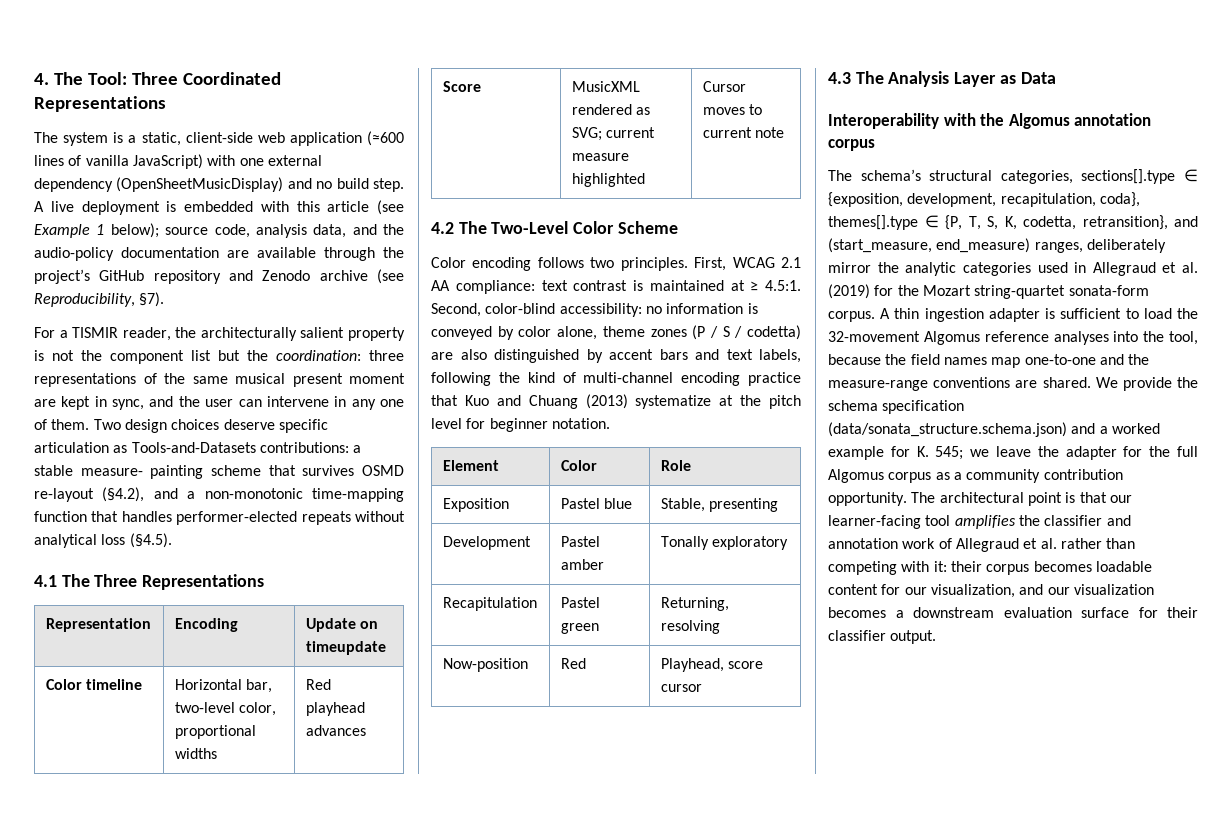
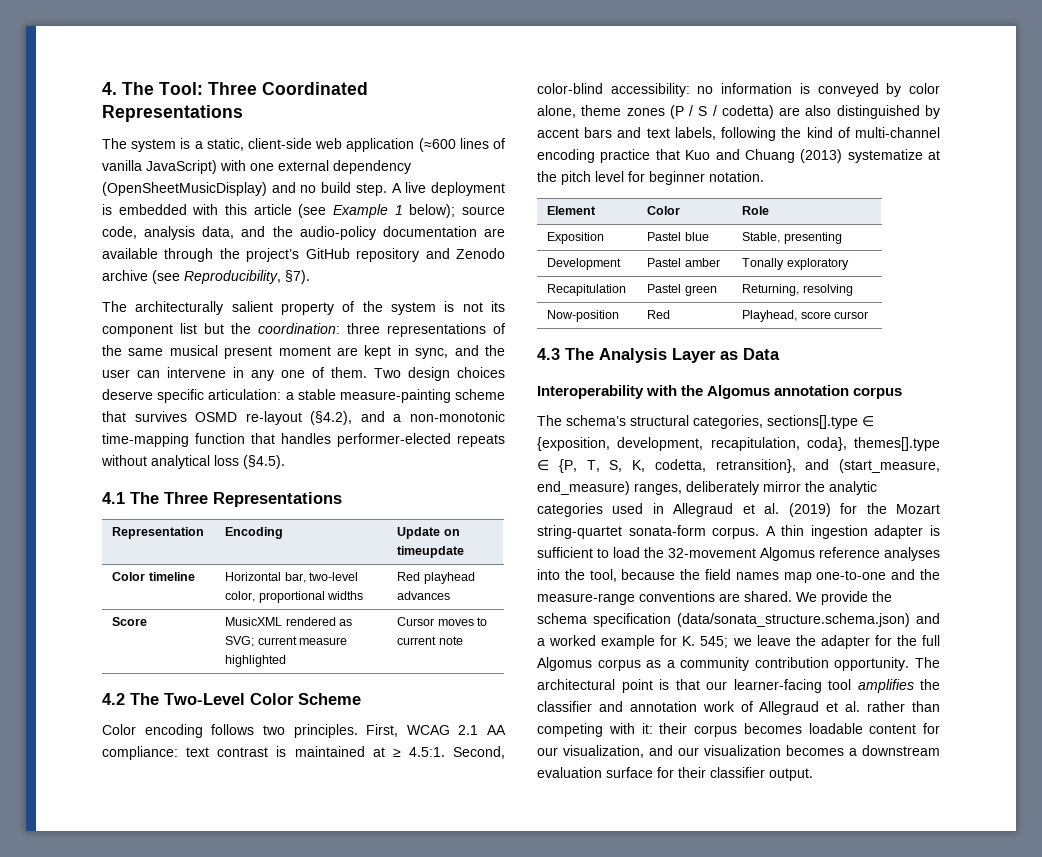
[34,327,405,341] For a TISMIR reader, the architecturally salient property -> [102,301,436,315] The architecturally salient property of the system
[81,350,102,361] the -> [490,301,505,312] its
[34,442,362,453] [34,465,204,479] articulation as Tools-and-Datasets contributions: a stable measure- painting -> [208,389,451,403] articulation: a stable measure-painting

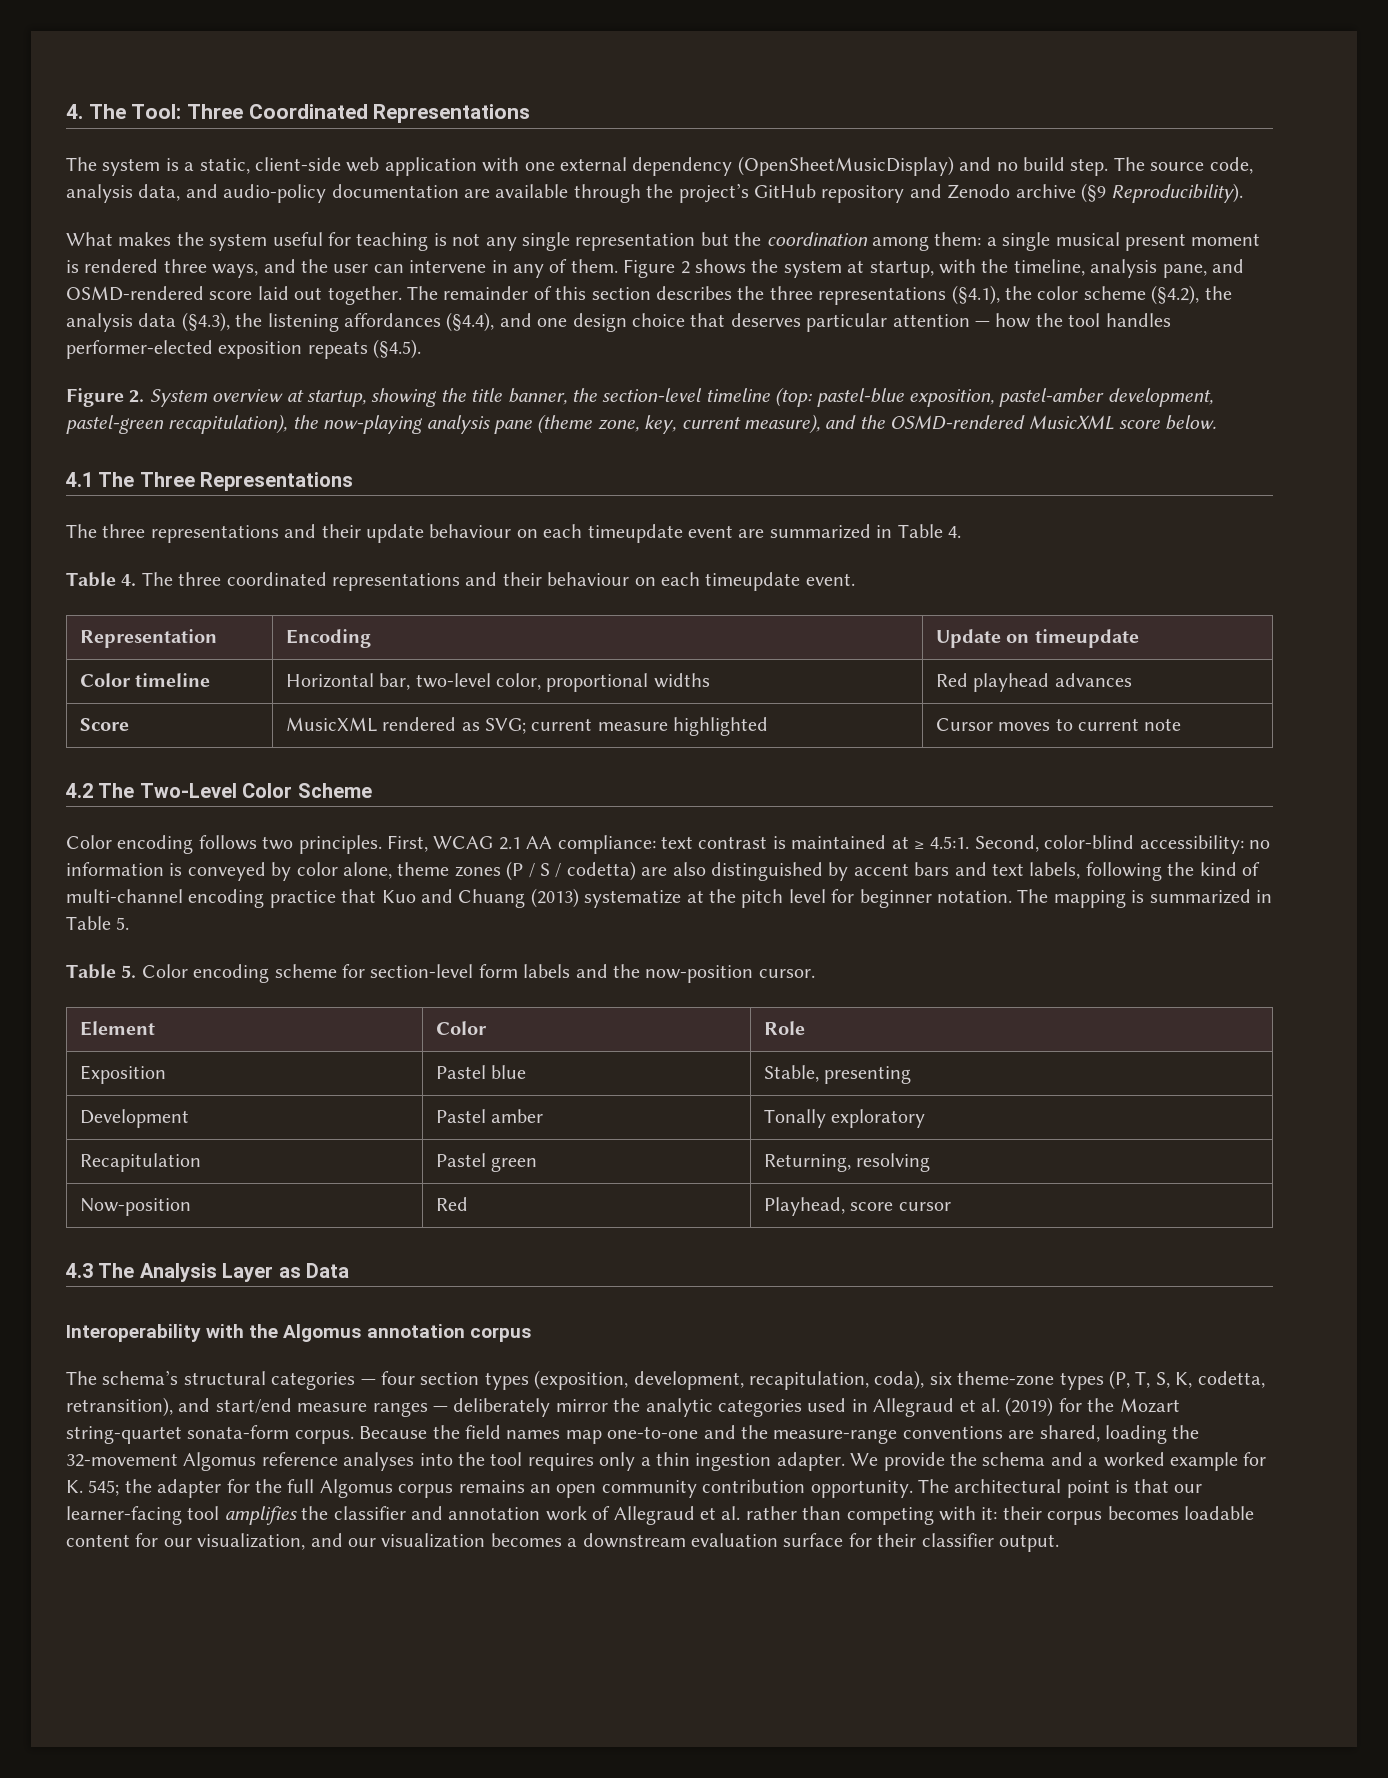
[418,138,505,152] [102,160,217,174] (≈600 lines of vanilla JavaScript) -> (477, 166) none
[391,182,506,196] [102,204,456,218] A live deployment is embedded with this article (see Example 1 below); -> [1113,157,1145,171] The
[272,226,293,237] the -> (218, 191) none
[152,270,310,284] [102,301,505,315] [102,323,505,337] [102,345,449,359] (see Reproducibility, §7). // The architecturally salient property of the system is not its component list but the coordination: three representations of the same musical present moment are kept in sync, -> [1080,183,1244,203] [66,232,1261,251] [66,259,259,278] (§9 Reproducibility). // What makes the system useful for teaching is not any single representation but the coordination among them: a single musical present moment is rendered three ways,
[281,370,305,378] one -> (544, 271) none
[374,367,505,381] [102,389,505,403] [102,411,505,425] [102,433,505,447] [101,455,285,469] [102,492,342,507] Two design choices deserve specific articulation: a stable measure-painting scheme that survives OSMD re-layout (§4.2), and a non-monotonic time-mapping function that handles performer-elected repeats without analytical loss (§4.5). // 4.1 The Three Representations -> [623,259,1244,278] [66,285,1232,305] [66,312,1171,332] [66,339,422,359] [66,387,1213,407] [66,414,1217,434] [66,472,354,491] [66,524,961,543] [66,572,855,591] Figure 2 shows the system at startup, with the timeline, analysis pane, and OSMD-rendered score laid out together. The remainder of this section describes the three representations (§4.1), the color scheme (§4.2), the analysis data (§4.3), the listening affordances (§4.4), and one design choice that deserves particular attention — how the tool handles performer-elected exposition repeats (§4.5). // Figure 2. System overview at startup, showing the title banner, the section-level timeline (top: pastel-blue exposition, pastel-amber development, pastel-green recapitulation), the now-playing analysis pane (theme zone, key, current measure), and the OSMD-rendered MusicXML score below. // 4.1 The Three Representations // The three representations and their update behaviour on each timeupdate event are summarized in Table 4. // Table 4. The three coordinated representations and their behaviour on each timeupdate event.
(764, 176) none -> [1017,889,1272,908] [66,916,130,930] [66,964,815,983] The mapping is summarized in Table 5. // Table 5. Color encoding scheme for section-level form labels and the now-position cursor.
[693,415,874,429] [537,437,940,451] [537,459,940,473] [537,481,682,495] categories, sections[].type ∈ {exposition, development, recapitulation, coda}, themes[].type ∈ {P, T, S, K, codetta, retransition}, and (start_measure, end_measure) ranges, -> [271,1370,1265,1390] [66,1397,448,1417] categories — four section types (exposition, development, recapitulation, coda), six theme-zone types (P, T, S, K, codetta, retransition), and start/end measure ranges —
[765,525,940,539] [537,547,940,561] [537,569,676,582] A thin ingestion adapter is sufficient to load the 32-movement Algomus reference analyses into the tool, because -> [359,1426,428,1439] Because
[744,591,792,602] shared. -> [1039,1425,1200,1444] [66,1452,845,1471] shared, loading the 32-movement Algomus reference analyses into the tool requires only a thin ingestion adapter.
[593,613,910,627] specification (data/sonata_structure.schema.json) -> (1046, 1459) none
[732,635,791,646] we leave -> (120, 1488) none
[646,660,675,668] as a -> [458,1480,597,1498] remains an open

